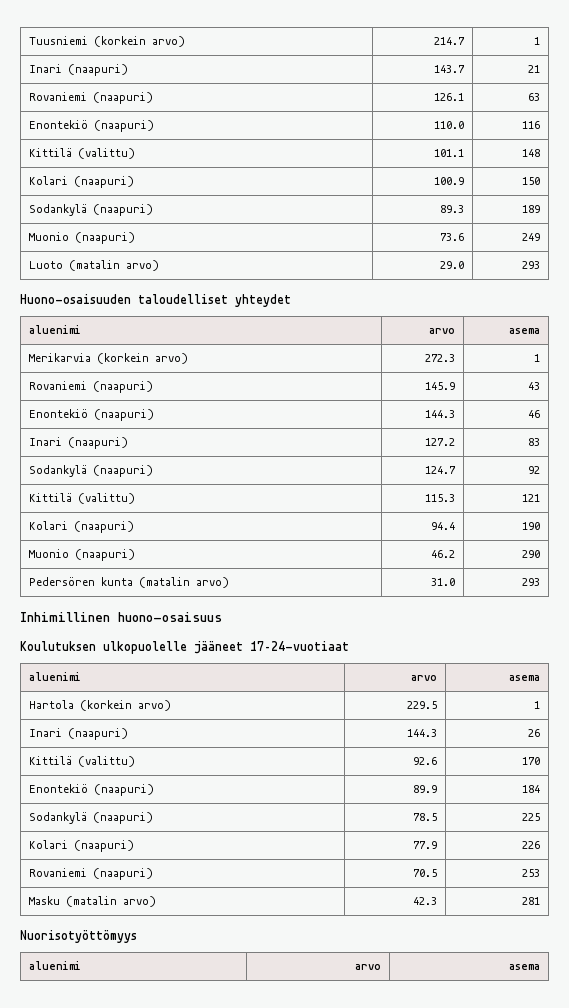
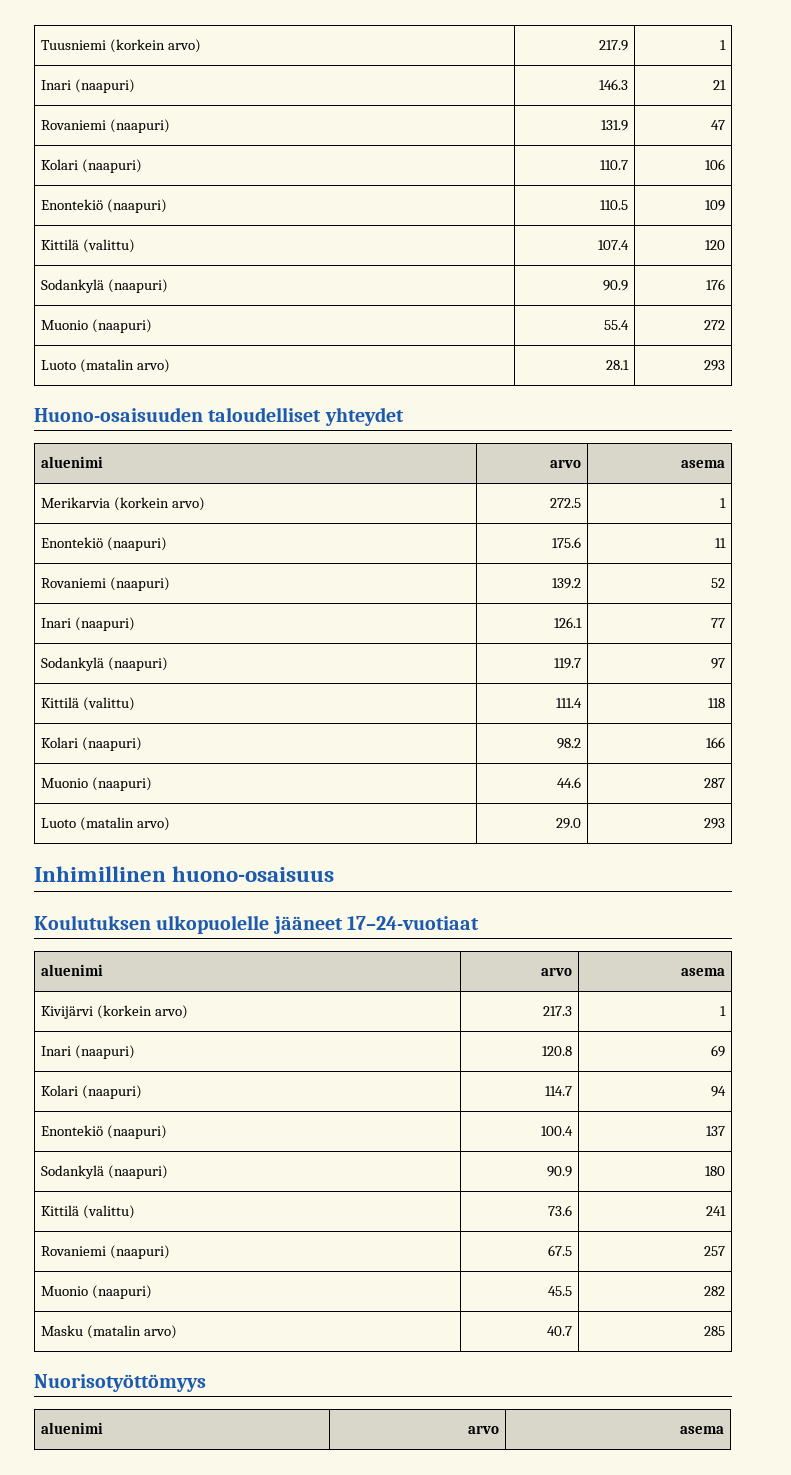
[434,37,466,45] [534,37,541,45] [28,64,128,76] [434,65,466,73] 214.7 | 1 // Inari (naapuri) | 143.7 -> [599,40,629,51] [720,40,727,50] [40,79,135,93] [599,79,629,90] 217.9 | 1 // Inari (naapuri) | 146.3
[434,93,465,101] [528,93,541,101] [28,120,154,132] [434,121,465,129] [522,121,541,129] [28,148,135,159] [434,149,465,157] [522,149,541,157] [28,176,134,188] [434,177,465,185] [522,177,541,185] [28,204,153,216] [440,205,465,213] [522,205,541,213] [28,232,135,244] [440,233,465,241] [522,233,541,241] [28,260,159,271] [440,261,465,269] 126.1 | 63 // Enontekiö (naapuri) | 110.0 | 116 // Kittilä (valittu) | 101.1 | 148 // Kolari (naapuri) | 100.9 | 150 // Sodankylä (naapuri) | 89.3 | 189 // Muonio (naapuri) | 73.6 | 249 // Luoto (matalin arvo) | 29.0 -> [601,120,629,131] [711,120,726,130] [40,159,142,173] [600,160,629,170] [705,159,726,170] [40,199,167,213] [600,200,629,210] [705,200,726,211] [40,239,135,253] [598,240,630,250] [705,240,726,250] [40,279,168,293] [603,280,629,291] [706,279,726,290] [40,319,152,333] [604,320,630,330] [704,320,726,330] [40,359,170,373] [606,360,630,370] 131.9 | 47 // Kolari (naapuri) | 110.7 | 106 // Enontekiö (naapuri) | 110.5 | 109 // Kittilä (valittu) | 107.4 | 120 // Sodankylä (naapuri) | 90.9 | 176 // Muonio (naapuri) | 55.4 | 272 // Luoto (matalin arvo) | 28.1
[425,354,456,362] [534,354,541,362] [28,381,153,393] [425,382,456,390] [528,382,541,390] [28,409,154,421] [425,410,456,418] [528,410,541,418] [28,437,128,449] [425,438,456,446] [528,438,541,446] [28,465,153,477] [425,466,457,474] [528,466,541,474] [28,493,135,504] [425,494,456,502] [522,494,541,502] [28,521,134,533] [431,522,456,530] [522,522,541,530] [28,549,135,561] [431,550,456,558] [522,550,541,558] [28,577,229,588] [431,578,456,586] 272.3 | 1 // Rovaniemi (naapuri) | 145.9 | 43 // Enontekiö (naapuri) | 144.3 | 46 // Inari (naapuri) | 127.2 | 83 // Sodankylä (naapuri) | 124.7 | 92 // Kittilä (valittu) | 115.3 | 121 // Kolari (naapuri) | 94.4 | 190 // Muonio (naapuri) | 46.2 | 290 // Pedersören kunta (matalin arvo) | 31.0 -> [550,498,582,508] [720,498,727,508] [40,537,167,551] [552,537,582,548] [715,538,727,548] [40,577,170,591] [552,578,582,589] [711,578,726,588] [40,617,135,631] [554,617,583,628] [711,618,726,628] [40,657,168,671] [554,658,582,669] [711,658,726,669] [40,697,135,711] [556,698,583,708] [708,698,726,708] [40,737,142,751] [557,738,582,749] [706,737,726,748] [40,777,152,791] [557,777,582,788] [704,778,726,788] [40,817,170,831] [556,818,582,829] 272.5 | 1 // Enontekiö (naapuri) | 175.6 | 11 // Rovaniemi (naapuri) | 139.2 | 52 // Inari (naapuri) | 126.1 | 77 // Sodankylä (naapuri) | 119.7 | 97 // Kittilä (valittu) | 111.4 | 118 // Kolari (naapuri) | 98.2 | 166 // Muonio (naapuri) | 44.6 | 287 // Luoto (matalin arvo) | 29.0
[28,700,171,711] [407,701,438,709] [534,701,541,709] [28,728,128,740] [407,729,438,737] [528,729,541,737] [28,756,135,767] [413,757,438,765] [522,757,541,765] [28,784,154,796] [413,785,438,793] [522,785,541,793] [28,812,153,824] [413,813,438,821] [522,813,541,821] [28,840,134,852] [413,841,438,849] [522,841,541,849] [28,868,153,880] [413,869,438,877] [522,869,541,877] Hartola (korkein arvo) | 229.5 | 1 // Inari (naapuri) | 144.3 | 26 // Kittilä (valittu) | 92.6 | 170 // Enontekiö (naapuri) | 89.9 | 184 // Sodankylä (naapuri) | 78.5 | 225 // Kolari (naapuri) | 77.9 | 226 // Rovaniemi (naapuri) | 70.5 | 253 -> [40,1005,188,1019] [543,1006,573,1016] [720,1006,727,1016] [40,1045,135,1059] [542,1046,573,1056] [711,1045,726,1057] [40,1085,142,1099] [545,1086,573,1096] [711,1086,727,1097] [40,1125,167,1139] [541,1126,574,1136] [706,1126,726,1136] [40,1165,168,1179] [547,1166,573,1177] [705,1166,726,1176] [40,1205,135,1219] [548,1205,573,1216] [706,1206,727,1216] [40,1245,170,1259] [548,1245,573,1256] [704,1246,726,1256] [40,1285,152,1299] [548,1286,573,1296] [704,1286,726,1296] Kivijärvi (korkein arvo) | 217.3 | 1 // Inari (naapuri) | 120.8 | 69 // Kolari (naapuri) | 114.7 | 94 // Enontekiö (naapuri) | 100.4 | 137 // Sodankylä (naapuri) | 90.9 | 180 // Kittilä (valittu) | 73.6 | 241 // Rovaniemi (naapuri) | 67.5 | 257 // Muonio (naapuri) | 45.5 | 282
[413,897,438,905] [522,897,541,905] 42.3 | 281 -> [547,1326,573,1336] [704,1326,726,1336] 40.7 | 285

